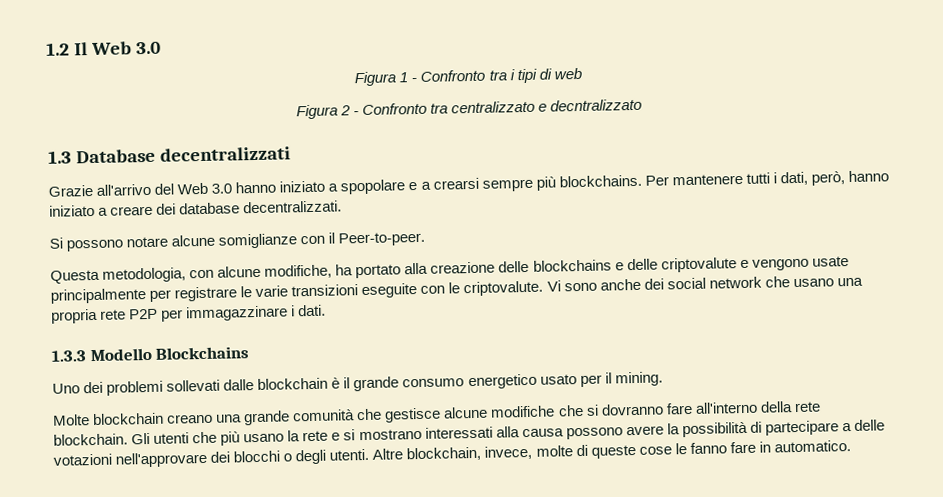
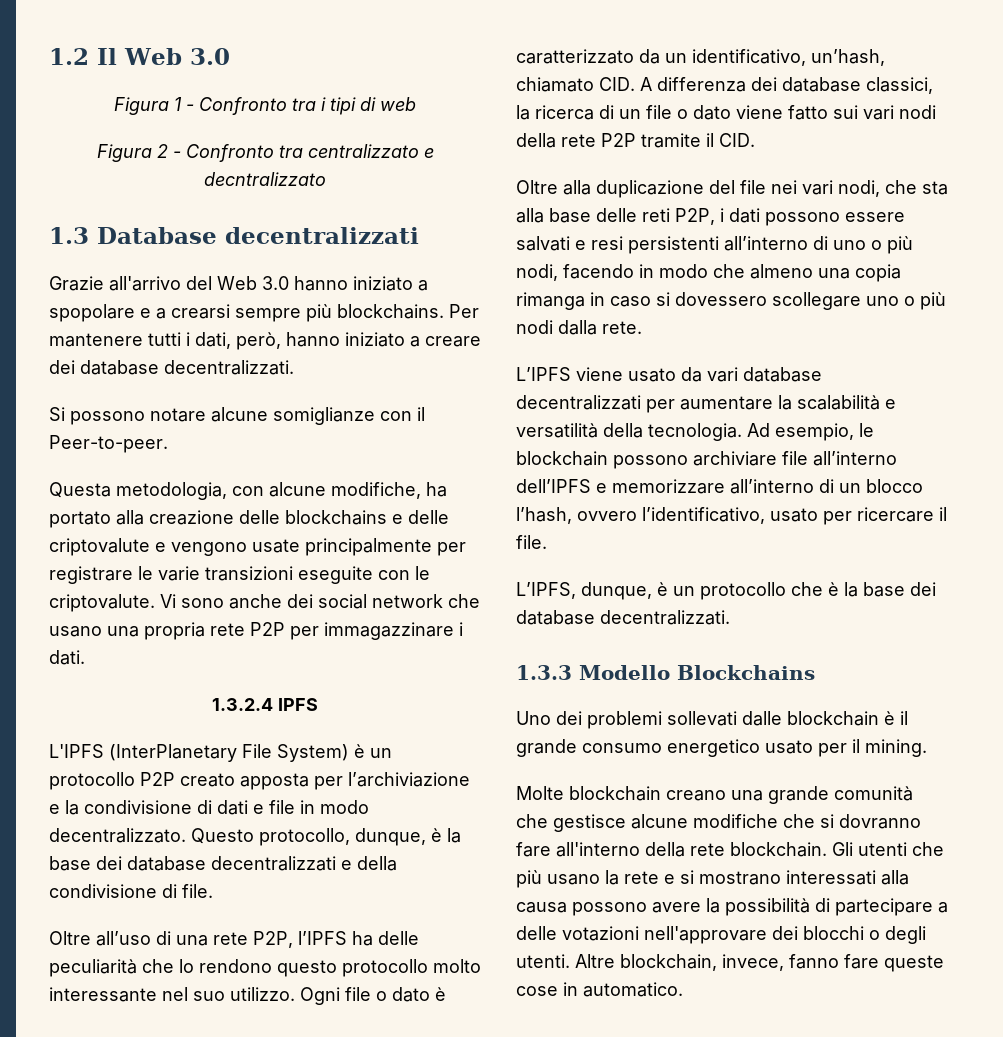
(327, 310) none -> [212,698,318,711] [49,744,392,762] [49,772,470,790] [49,800,369,815] [49,828,461,846] [49,856,397,871] [49,884,213,898] [49,931,419,948] [49,959,481,977] [49,987,446,1005] [516,49,885,66] [516,77,933,94] [516,105,936,120] [516,133,755,148] [516,180,948,198] [516,208,905,226] [516,236,913,254] [516,264,901,282] [516,292,946,310] [516,320,642,335] [516,367,822,382] [516,395,896,413] [516,423,874,441] [516,451,897,469] [516,479,923,494] [516,507,947,525] [516,535,547,549] [516,582,936,600] [516,610,730,625] // 1.3.2.4 IPFS // L'IPFS (InterPlanetary File System) è un protocollo P2P creato apposta per l’archiviazione e la condivisione di dati e file in modo decentralizzato. Questo protocollo, dunque, è la base dei database decentralizzati e della condivisione di file. // Oltre all’uso di una rete P2P, l’IPFS ha delle peculiarità che lo rendono questo protocollo molto interessante nel suo utilizzo. Ogni file o dato è caratterizzato da un identificativo, un’hash, chiamato CID. A differenza dei database classici, la ricerca di un file o dato viene fatto sui vari nodi della rete P2P tramite il CID. // Oltre alla duplicazione del file nei vari nodi, che sta alla base delle reti P2P, i dati possono essere salvati e resi persistenti all’interno di uno o più nodi, facendo in modo che almeno una copia rimanga in caso si dovessero scollegare uno o più nodi dalla rete. // L’IPFS viene usato da vari database decentralizzati per aumentare la scalabilità e versatilità della tecnologia. Ad esempio, le blockchain possono archiviare file all’interno dell’IPFS e memorizzare all’interno di un blocco l’hash, ovvero l’identificativo, usato per ricercare il file. // L’IPFS, dunque, è un protocollo che è la base dei database decentralizzati.
[535,441,756,459] molte di queste cose le fanno fare -> [789,954,944,972] [516,986,558,996] fanno fare queste cose

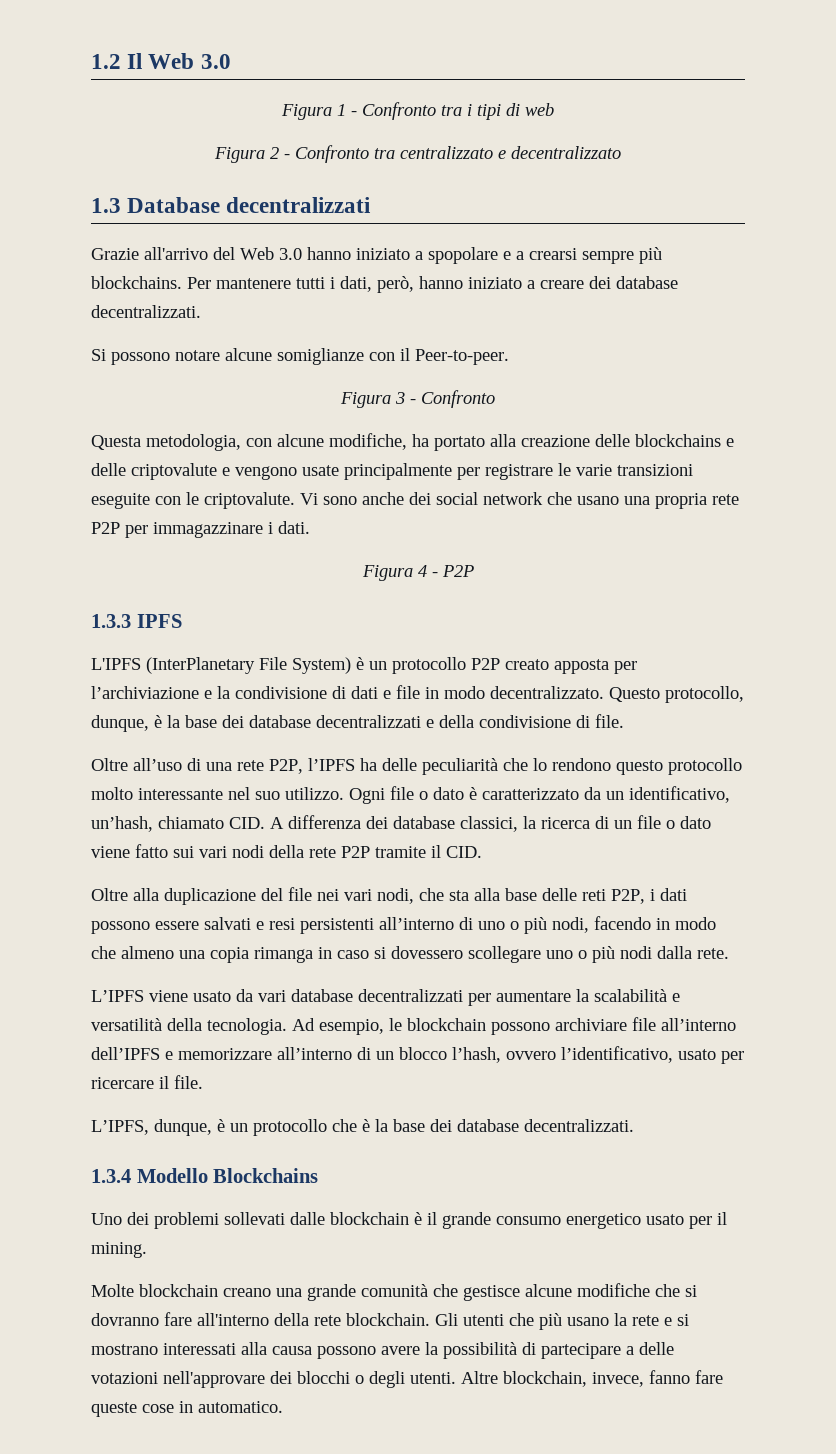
[204,172,326,186] decntralizzato -> [511,146,621,159] decentralizzato
(168, 444) none -> [340,390,495,408] // Figura 3 - Confronto
[212,698,273,711] 1.3.2.4 -> [361,565,474,581] [91,614,131,628] Figura 4 - P2P // 1.3.3
[516,665,572,680] 1.3.3 -> [91,1169,131,1183] 1.3.4

